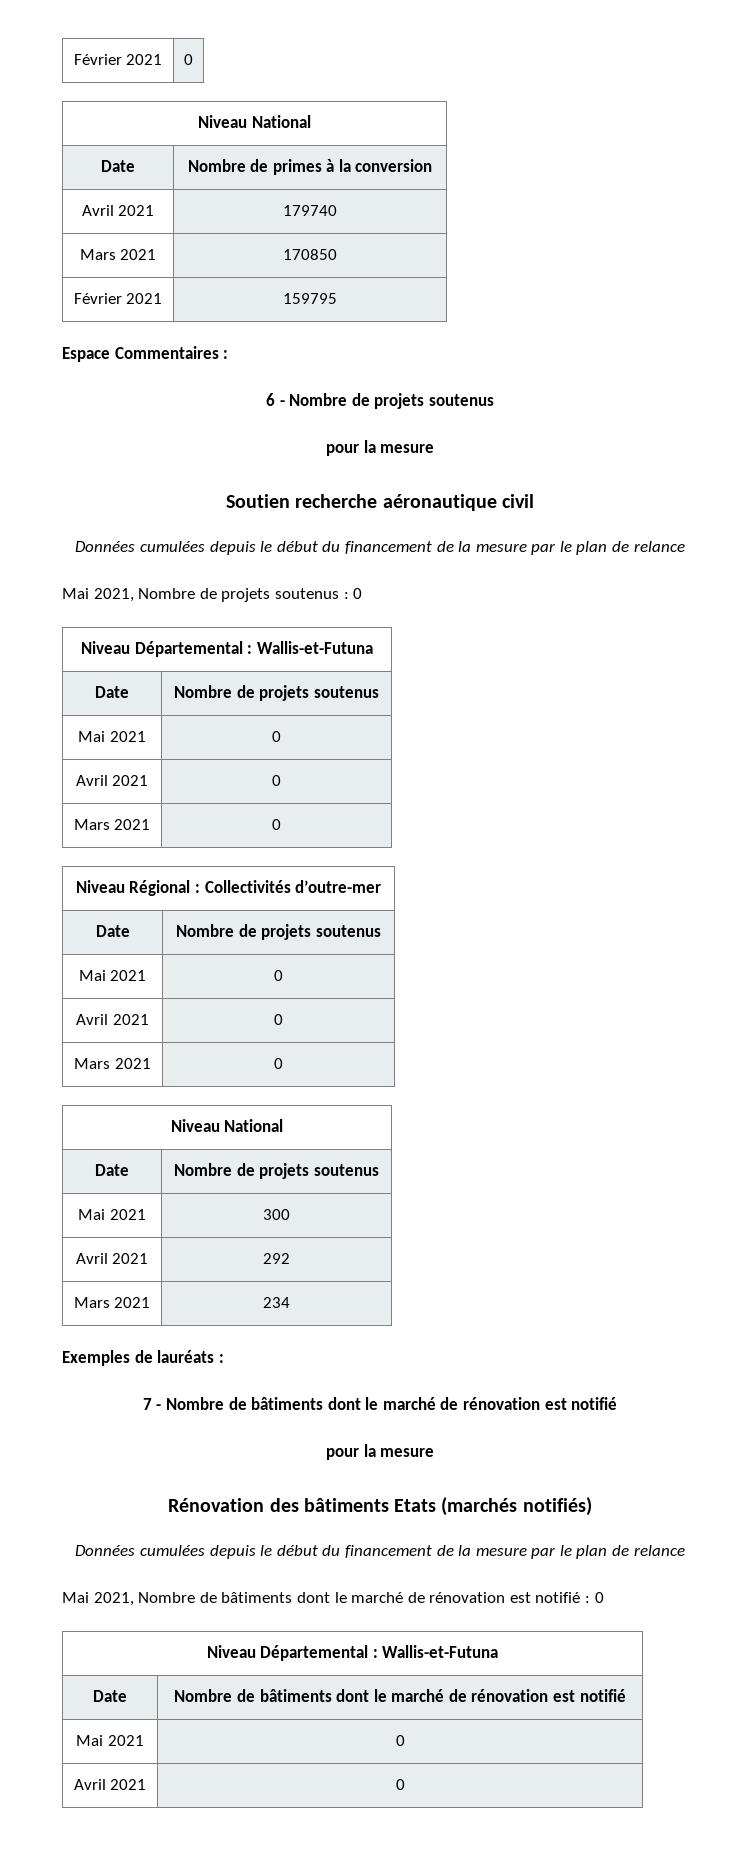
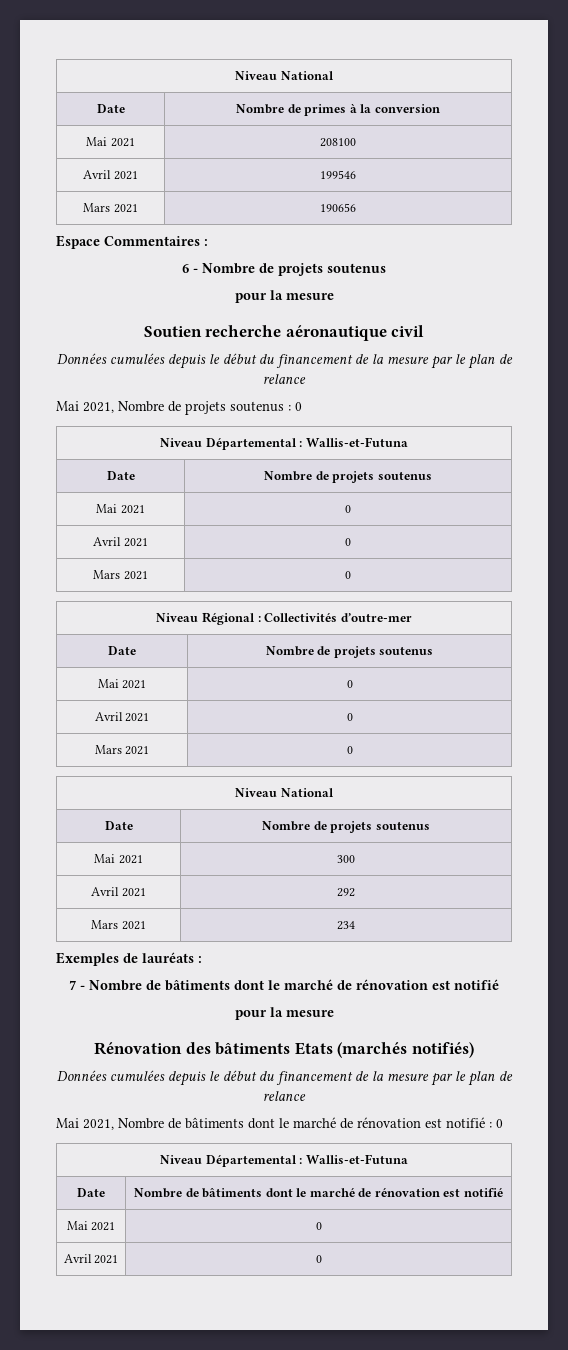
[73,54,163,65] [184,54,193,65] Février 2021 | 0 // -> (235, 75) none
[81,205,155,216] [283,205,337,216] [79,249,157,260] [283,249,337,260] [73,293,163,304] [283,293,337,304] // Avril 2021 | 179740 // Mars 2021 | 170850 // Février 2021 | 159795 -> [86,137,135,147] [320,138,356,147] [83,170,138,180] [320,170,356,179] [83,203,138,213] [320,203,356,212] // Mai 2021 | 208100 // Avril 2021 | 199546 // Mars 2021 | 190656

